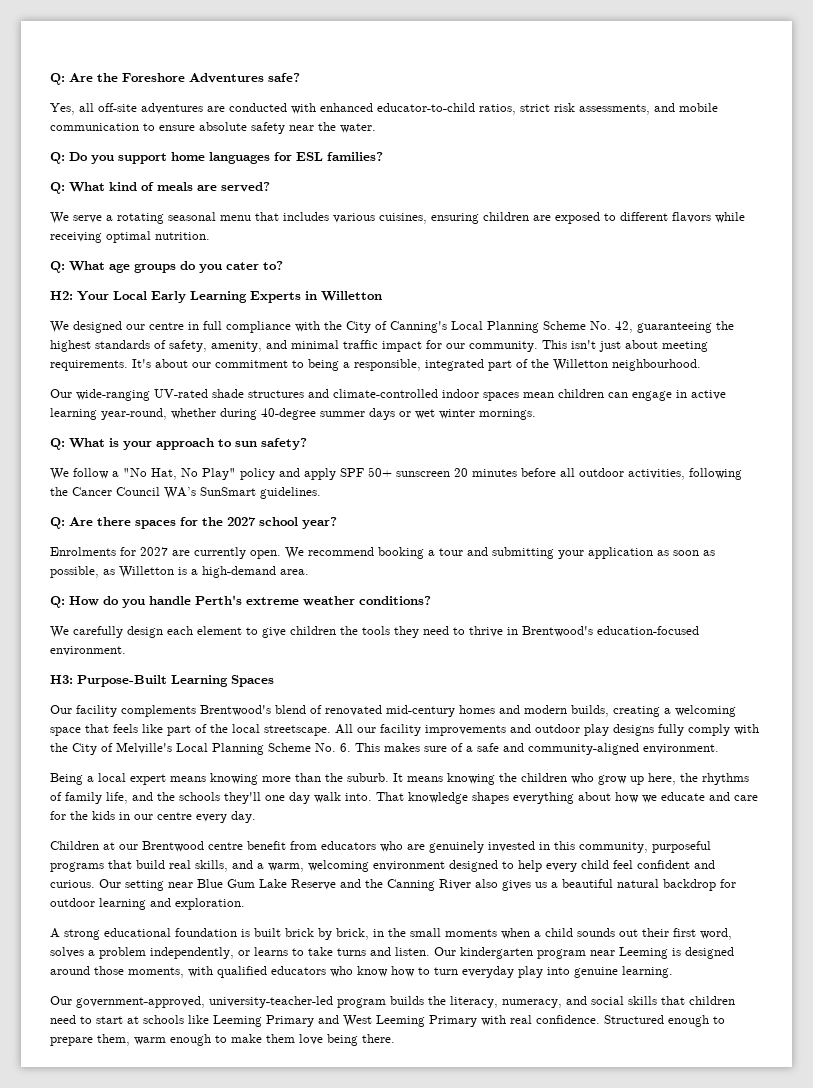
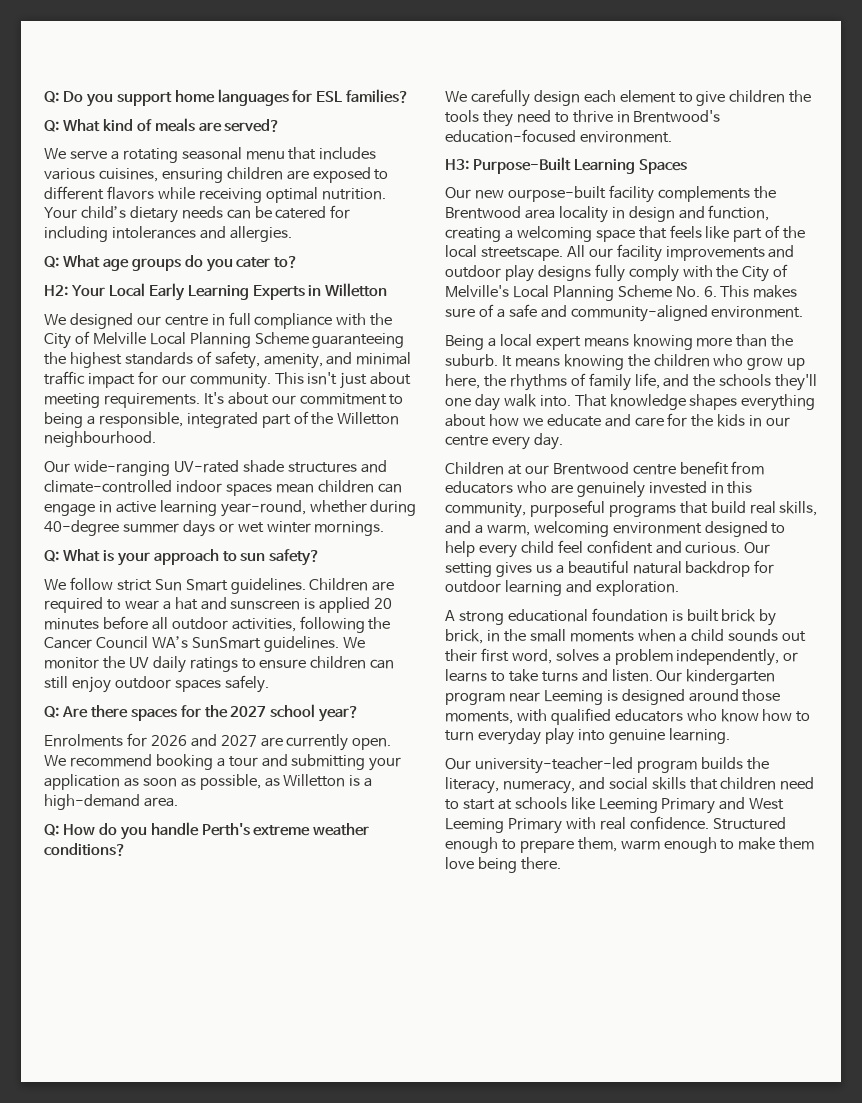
[50,73,300,85] [50,103,718,115] [50,122,376,134] [50,152,65,164] Q: Are the Foreshore Adventures safe? // Yes, all off-site adventures are conducted with enhanced educator-to-child ratios, strict risk assessments, and mobile communication to ensure absolute safety near the water. // Q: -> [44,91,59,103] Q:
(210, 236) none -> [44,205,351,223] [44,226,292,242] Your child’s dietary needs can be catered for including intolerances and allergies.
[390,321,633,333] Canning's Local Planning Scheme No. 42, -> [92,332,309,348] Melville Local Planning Scheme
[112,467,450,480] a "No Hat, No Play" policy and apply SPF 50+ sunscreen -> [116,578,395,594] [44,597,371,613] strict Sun Smart guidelines. Children are required to wear a hat and sunscreen is applied
(321, 493) none -> [342,637,365,648] [44,656,395,673] [44,675,269,693] We monitor the UV daily ratings to ensure children can still enjoy outdoor spaces safely.
(136, 551) none -> [150,734,217,747] 2026 and
[76,705,609,717] facility complements Brentwood's blend of renovated mid-century homes and modern builds, -> [474,185,776,203] [445,205,770,223] new ourpose-built facility complements the Brentwood area locality in design and function,
[168,879,498,891] near Blue Gum Lake Reserve and the Canning River also -> (492, 569) none
[76,996,205,1008] government-approved, -> (471, 764) none

